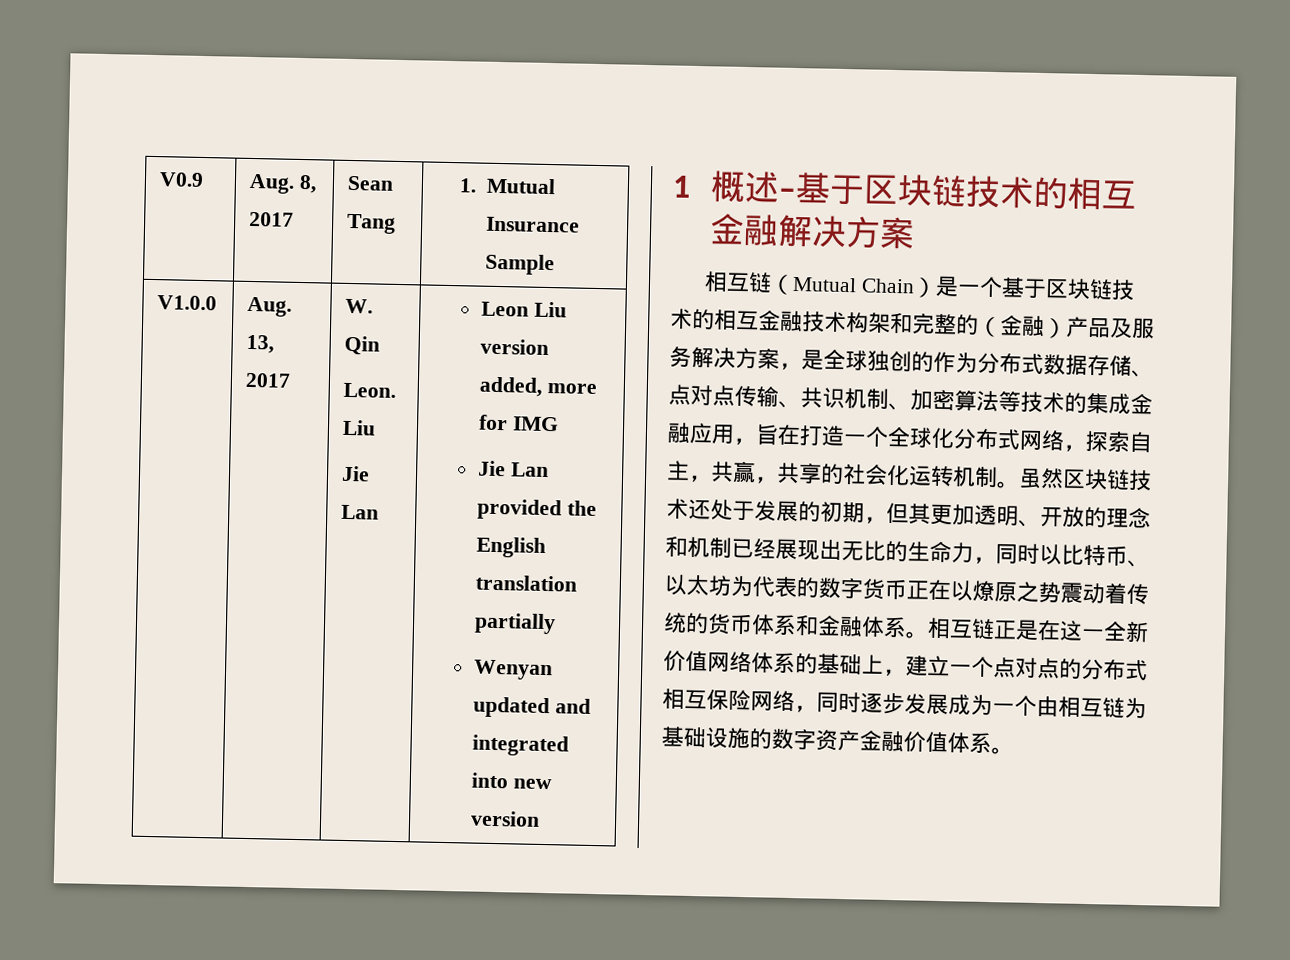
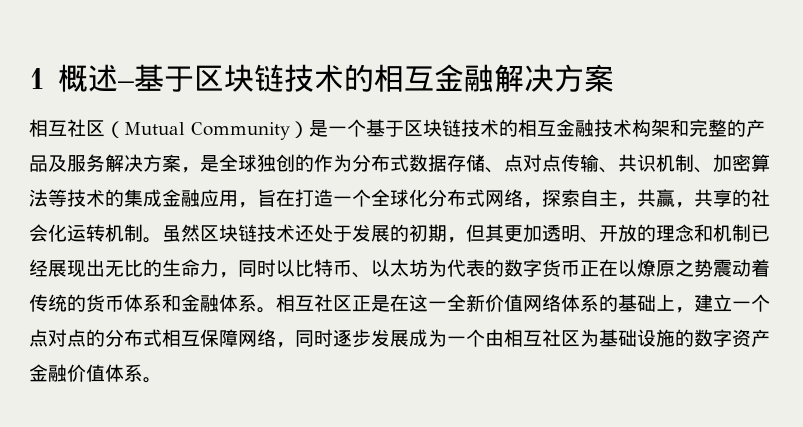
[159,172,205,188] [249,173,318,194] [249,211,295,227] [347,175,395,191] [346,213,397,234] [459,177,556,195] [485,216,580,233] [484,253,555,276] [157,295,218,311] [247,296,293,317] [246,334,275,354] [245,372,292,388] [345,298,374,314] [344,335,381,356] [343,382,397,398] [342,419,377,436] [341,465,371,482] [341,504,380,520] [480,301,567,318] [479,338,549,356] [478,376,597,397] [477,414,559,432] [477,460,549,478] [476,498,597,521] [475,536,546,558] [474,574,578,592] [473,612,556,635] [472,659,553,681] [472,696,591,719] [471,734,569,757] [470,772,552,790] [469,810,540,827] V0.9 | Aug. 8, 2017 | Sean Tang | 1. Mutual Insurance Sample // V1.0.0 | Aug. 13, 2017 | W. Qin // Leon. Liu // Jie Lan | Leon Liu version added, more for IMG // Jie Lan provided the English translation partially // Wenyan updated and integrated into new version // -> (29, 78) none
[748,272,915,295] 链（Mutual Chain -> [67,119,290,140] 社区（Mutual Community
[977,315,1067,339] （金融） -> (746, 128) none
[971,618,995,640] 链 -> [314,294,352,312] 社区
[728,689,751,711] 险 -> [219,329,238,347] 障
[1102,697,1125,718] 链 -> [542,329,580,347] 社区

